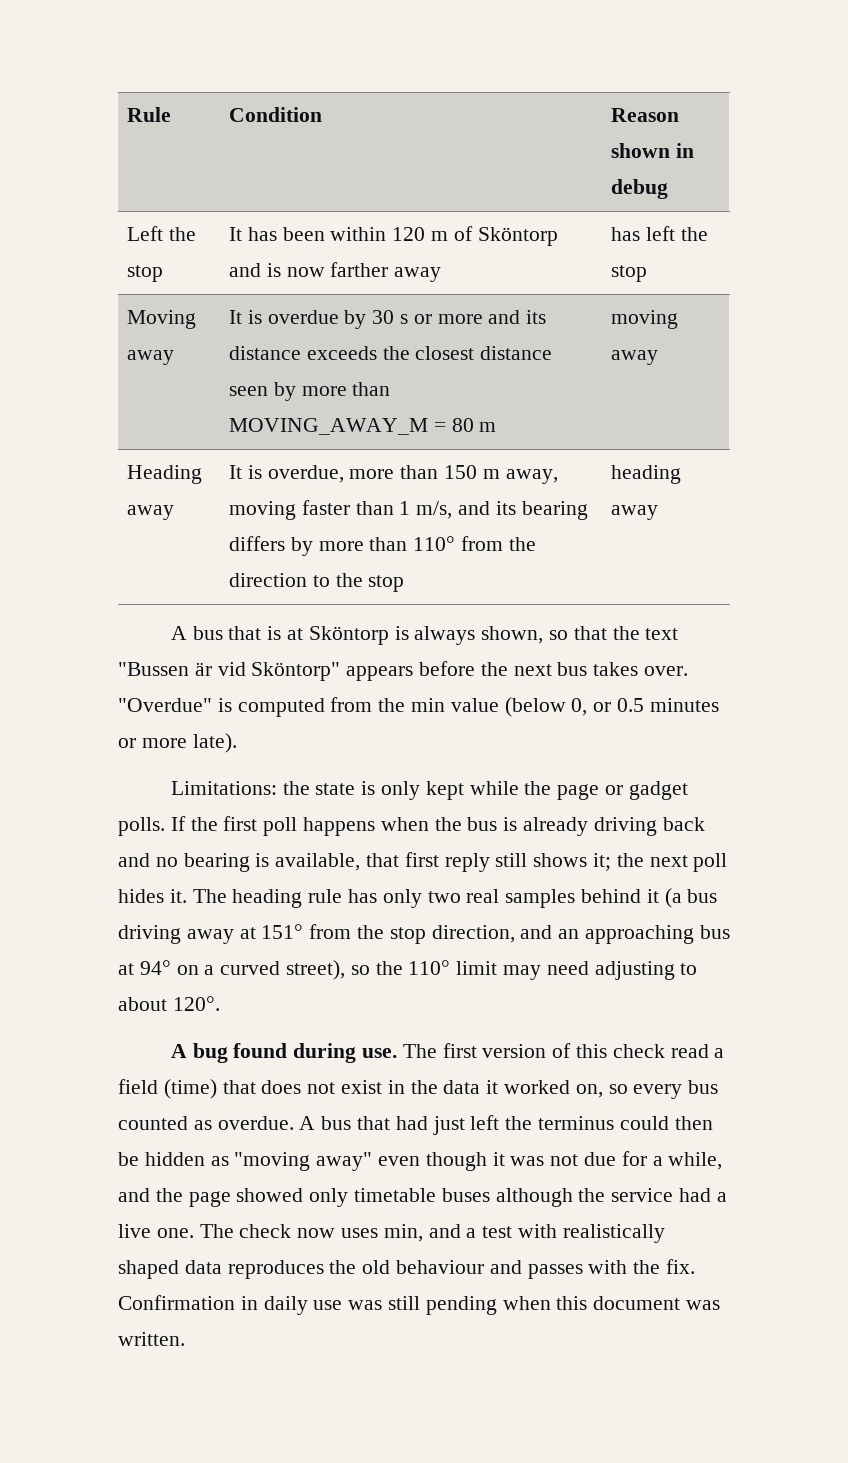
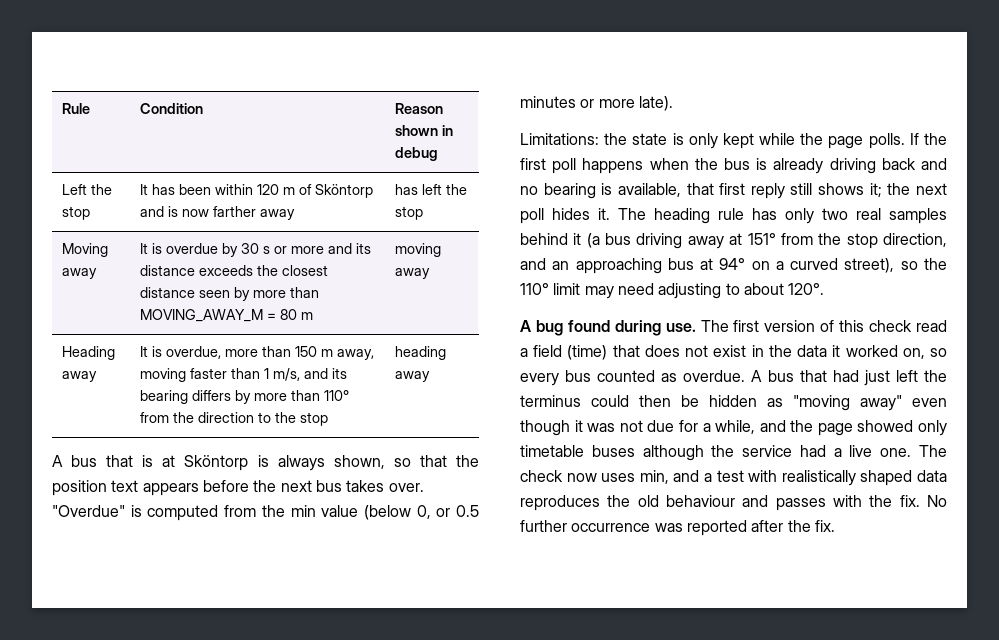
[645,628,679,640] [118,662,341,681] text "Bussen är vid Sköntorp" -> [52,480,139,496] position text
[604,781,688,800] or gadget -> (864, 142) none
[118,1295,721,1315] [118,1332,185,1346] Confirmation in daily use was still pending when this document was written. -> [927,495,947,507] [520,520,835,536] No further occurrence was reported after the fix.

